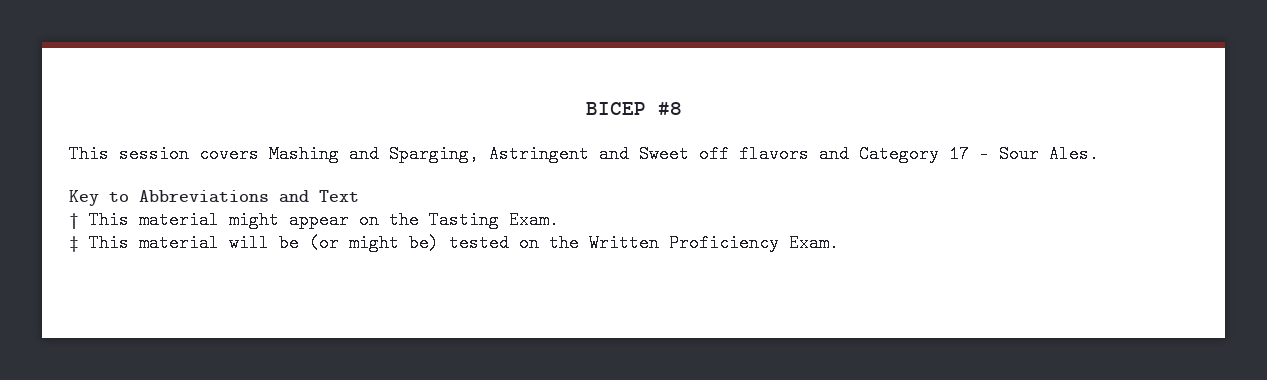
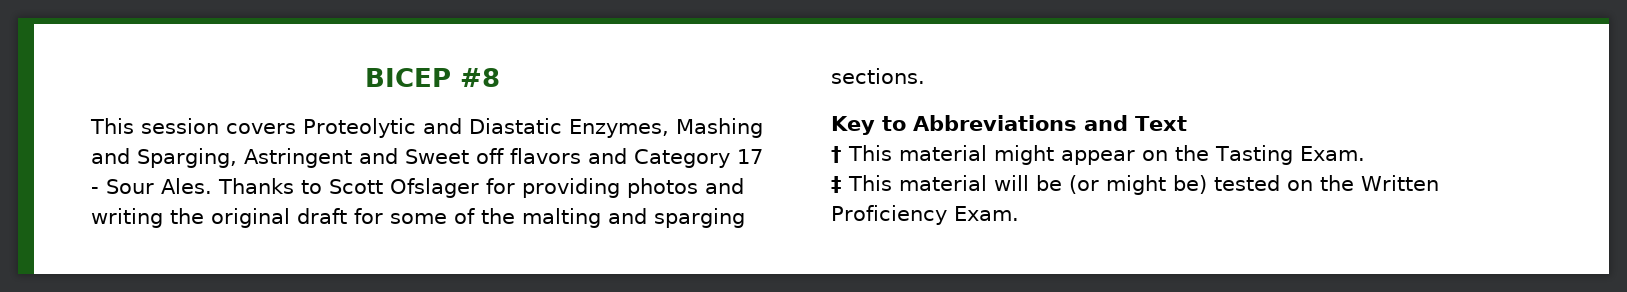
(259, 154) none -> [303,118,669,138] Proteolytic and Diastatic Enzymes,
(1099, 154) none -> [218,178,744,198] [91,208,745,228] [831,68,925,84] Thanks to Scott Ofslager for providing photos and writing the original draft for some of the malting and sparging sections.

